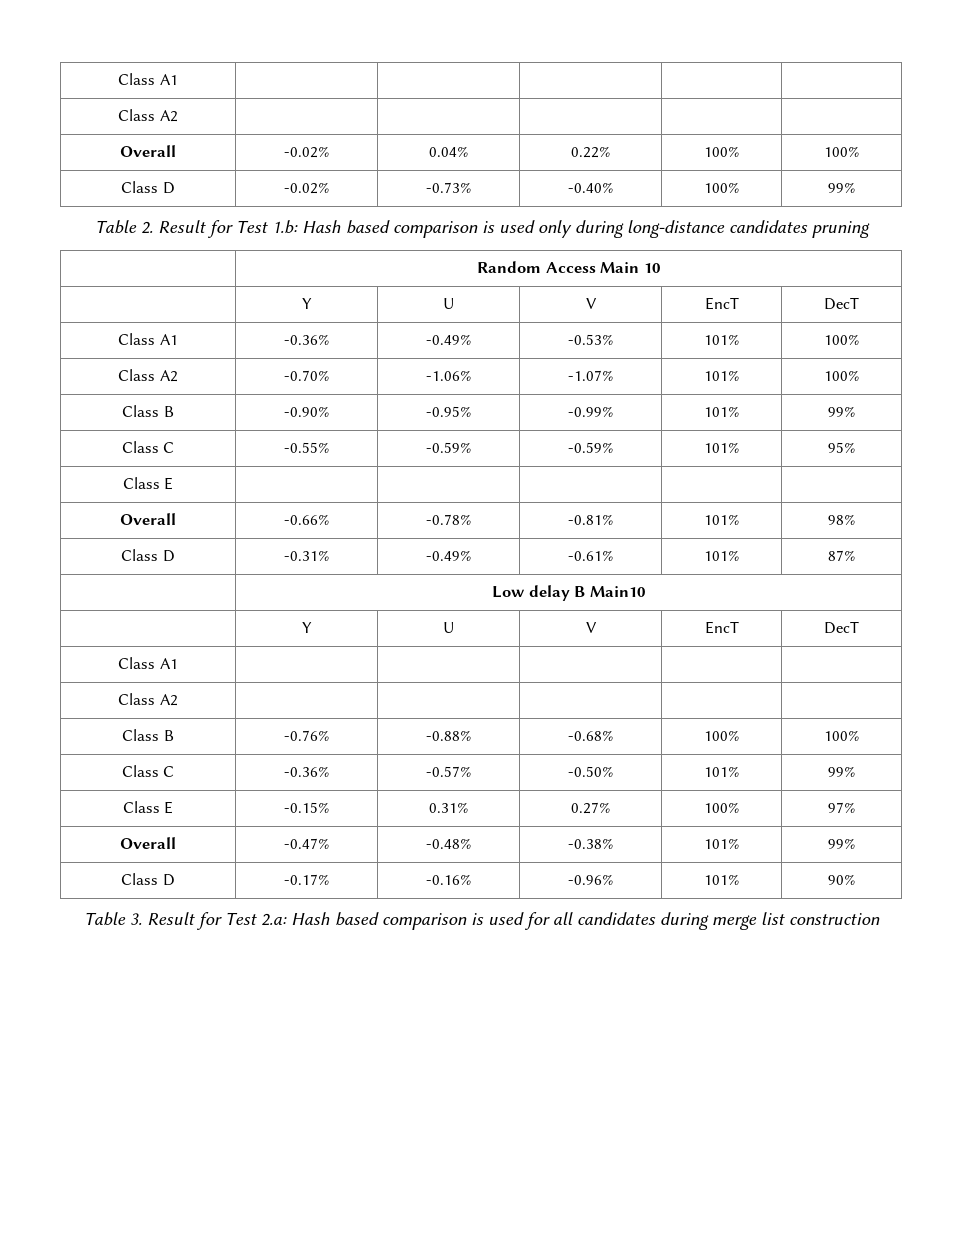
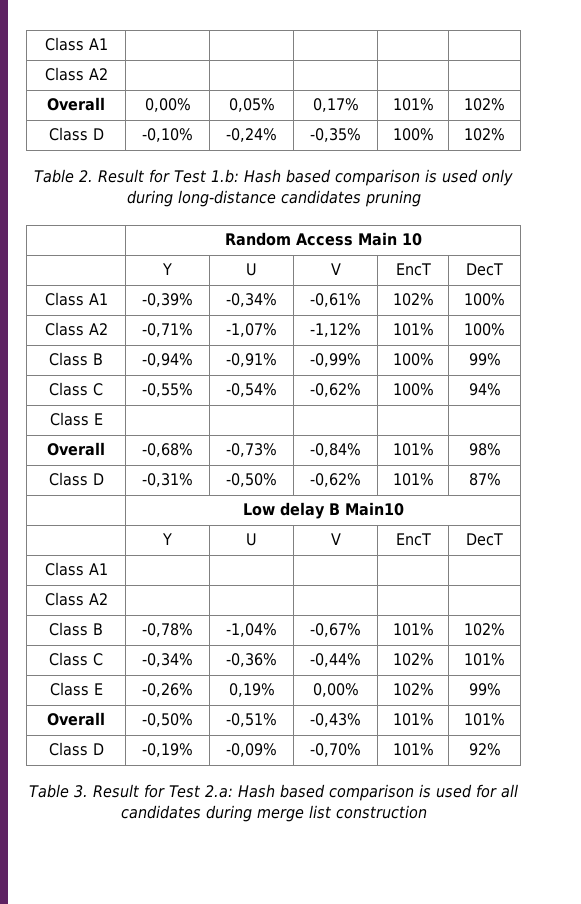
[284,146,329,158] [429,146,468,157] [571,146,610,158] [704,146,739,157] [824,146,859,157] [121,181,175,194] [284,182,329,194] [426,182,471,193] [568,182,613,193] [704,182,739,193] [828,182,855,193] -0.02% | 0.04% | 0.22% | 100% | 100% // Class D | -0.02% | -0.73% | -0.40% | 100% | 99% -> [144,98,191,112] [228,98,275,112] [312,98,359,112] [392,98,434,111] [464,98,505,111] [48,127,104,141] [142,128,193,142] [226,128,277,142] [310,128,361,142] [392,128,434,141] [464,128,505,141] 0,00% | 0,05% | 0,17% | 101% | 102% // Class D | -0,10% | -0,24% | -0,35% | 100% | 102%
[284,334,329,345] [426,334,471,345] [568,334,613,345] [704,334,739,345] -0.36% | -0.49% | -0.53% | 101% -> [142,293,193,307] [226,293,277,307] [310,293,361,307] [392,293,434,306] -0,39% | -0,34% | -0,61% | 102%
[284,370,329,381] [426,370,471,381] [568,370,613,381] -0.70% | -1.06% | -1.07% -> [142,323,193,337] [226,323,277,337] [310,323,361,337] -0,71% | -1,07% | -1,12%
[284,406,329,417] [426,406,471,417] [568,406,613,417] [704,406,739,417] -0.90% | -0.95% | -0.99% | 101% -> [142,353,193,367] [226,353,277,367] [310,353,361,367] [392,353,434,366] -0,94% | -0,91% | -0,99% | 100%
[284,442,329,453] [426,442,471,453] [568,442,613,453] [704,442,739,453] [828,442,855,453] -0.55% | -0.59% | -0.59% | 101% | 95% -> [142,383,193,397] [226,383,277,397] [310,383,361,397] [392,383,434,396] [468,383,501,396] -0,55% | -0,54% | -0,62% | 100% | 94%
[284,514,329,525] [426,514,471,525] [568,514,613,525] -0.66% | -0.78% | -0.81% -> [142,443,193,457] [226,443,277,457] [310,443,361,457] -0,68% | -0,73% | -0,84%
[284,550,329,561] [426,550,471,561] [568,550,613,561] -0.31% | -0.49% | -0.61% -> [142,473,193,487] [226,473,277,487] [310,473,361,487] -0,31% | -0,50% | -0,62%
[284,730,329,741] [426,730,471,741] [568,730,613,741] [704,730,739,741] [824,730,859,741] [121,765,175,777] [284,766,329,777] [426,766,471,777] [568,766,613,777] [704,766,739,777] [828,766,855,777] [122,801,174,814] [284,802,329,813] [429,802,468,813] [571,802,610,814] [704,802,739,813] [828,802,855,813] [120,837,176,849] [284,838,329,849] [426,838,471,849] [568,838,613,849] [704,838,739,849] [828,838,855,849] [121,873,175,886] [284,874,329,885] [426,874,471,885] [568,874,613,885] [704,874,739,885] [828,874,855,885] -0.76% | -0.88% | -0.68% | 100% | 100% // Class C | -0.36% | -0.57% | -0.50% | 101% | 99% // Class E | -0.15% | 0.31% | 0.27% | 100% | 97% // Overall | -0.47% | -0.48% | -0.38% | 101% | 99% // Class D | -0.17% | -0.16% | -0.96% | 101% | 90% -> [142,623,193,637] [226,623,277,637] [310,623,361,637] [392,623,434,636] [464,623,505,636] [49,652,103,666] [142,653,193,667] [226,653,277,667] [310,653,361,667] [392,653,434,666] [464,653,505,666] [49,682,103,696] [142,683,193,697] [228,683,275,697] [312,683,359,697] [392,683,434,696] [468,683,501,696] [47,712,105,726] [142,713,193,727] [226,713,277,727] [310,713,361,727] [392,713,434,726] [464,713,505,726] [48,742,104,756] [142,743,193,757] [226,743,277,757] [310,743,361,757] [392,743,434,756] [468,743,501,756] -0,78% | -1,04% | -0,67% | 101% | 102% // Class C | -0,34% | -0,36% | -0,44% | 102% | 101% // Class E | -0,26% | 0,19% | 0,00% | 102% | 99% // Overall | -0,50% | -0,51% | -0,43% | 101% | 101% // Class D | -0,19% | -0,09% | -0,70% | 101% | 92%

